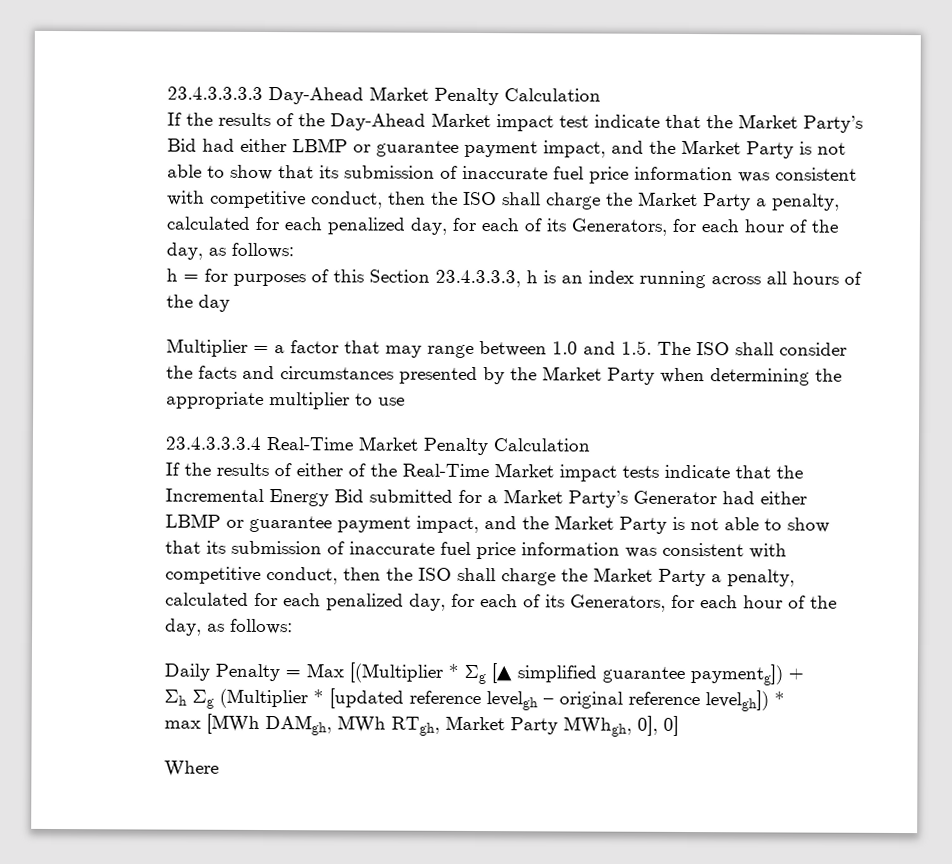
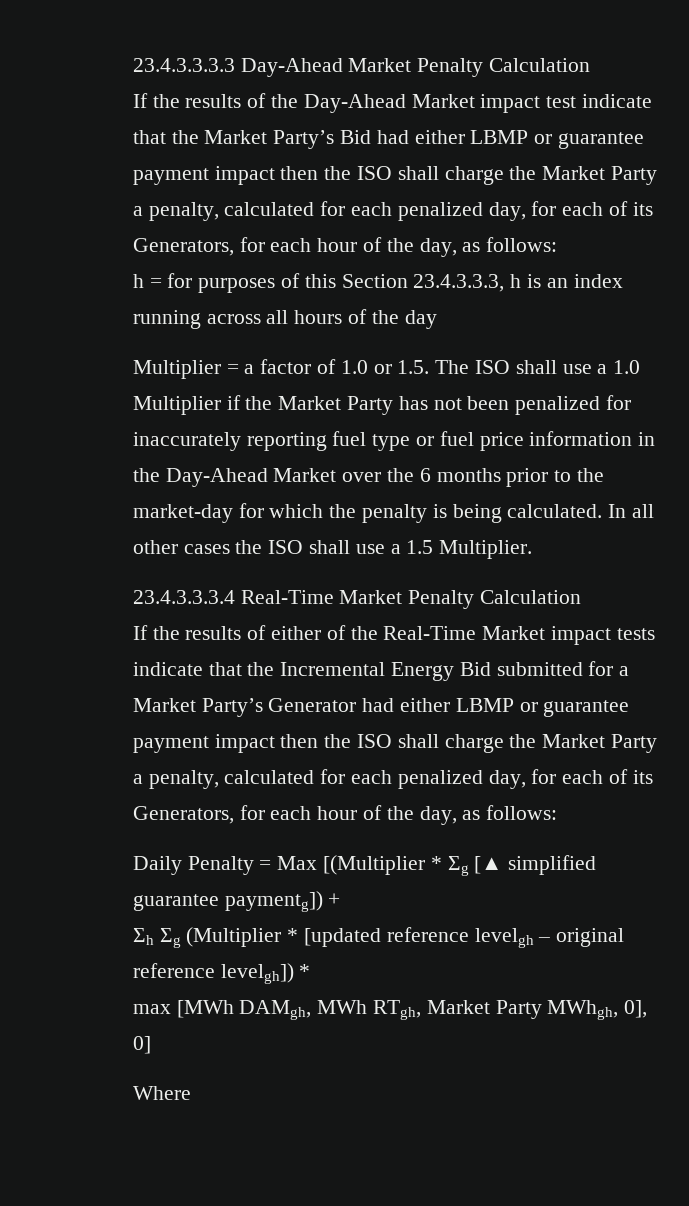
[542,139,846,159] [166,164,857,184] [166,190,383,209] impact, and the Market Party is not able to show that its submission of inaccurate fuel price information was consistent with competitive conduct, -> [214,166,275,185] impact
[343,340,847,358] [165,365,842,386] [165,391,405,410] that may range between 1.0 and 1.5. The ISO shall consider the facts and circumstances presented by the Market Party when determining the appropriate multiplier to use -> [316,359,641,374] [132,395,631,415] [132,431,656,451] [132,468,604,487] [132,503,654,523] [132,540,533,559] of 1.0 or 1.5. The ISO shall use a 1.0 Multiplier if the Market Party has not been penalized for inaccurately reporting fuel type or fuel price information in the Day-Ahead Market over the 6 months prior to the market-day for which the penalty is being calculated. In all other cases the ISO shall use a 1.5 Multiplier.
[415,515,830,534] [164,540,787,560] [164,566,338,585] impact, and the Market Party is not able to show that its submission of inaccurate fuel price information was consistent with competitive conduct, -> [214,734,275,753] impact

